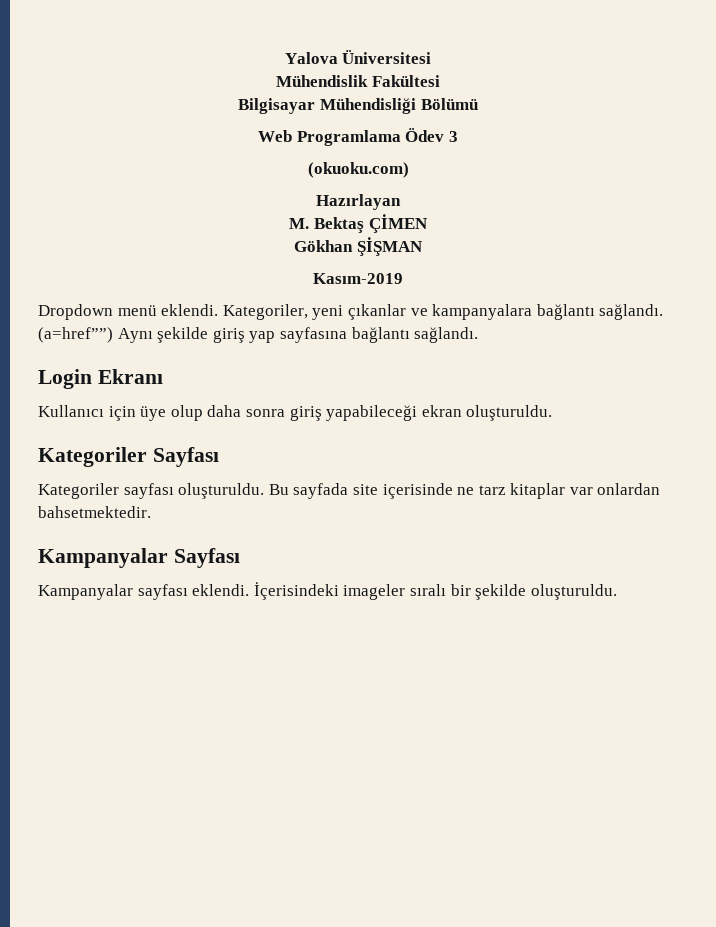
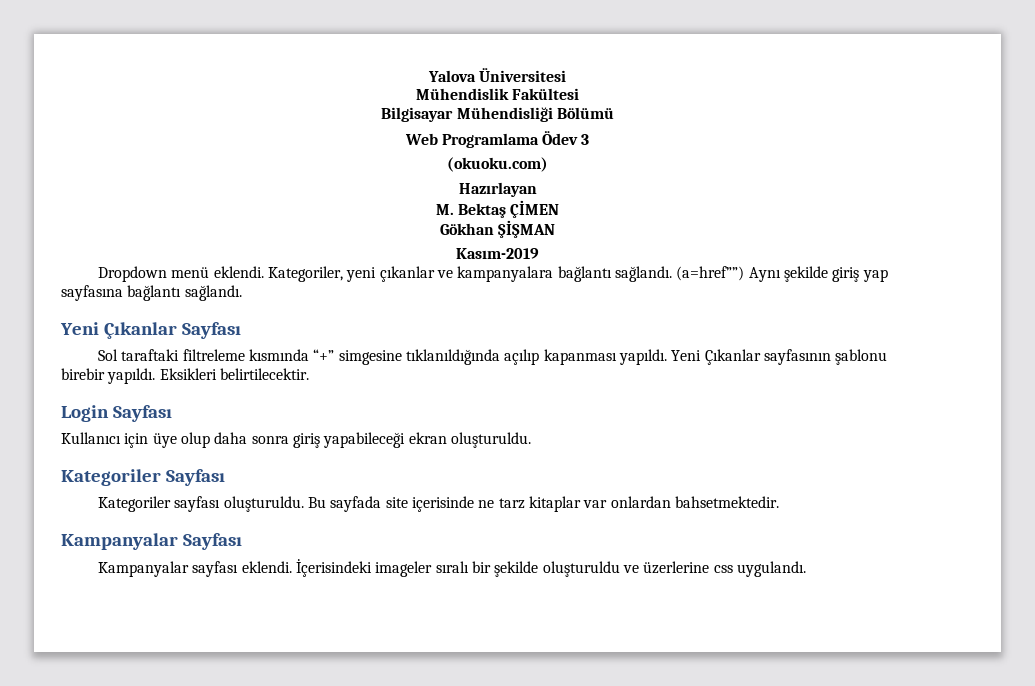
(479, 335) none -> [60,322,241,339] [98,349,888,365] [61,368,309,384] // Yeni Çıkanlar Sayfası // Sol taraftaki filtreleme kısmında “+” simgesine tıklanıldığında açılıp kapanması yapıldı. Yeni Çıkanlar sayfasının şablonu birebir yapıldı. Eksikleri belirtilecektir.
[97,369,163,384] Ekranı -> [112,405,172,422] Sayfası
[530,584,617,600] oluşturuldu. -> [542,561,806,577] oluşturuldu ve üzerlerine css uygulandı.

